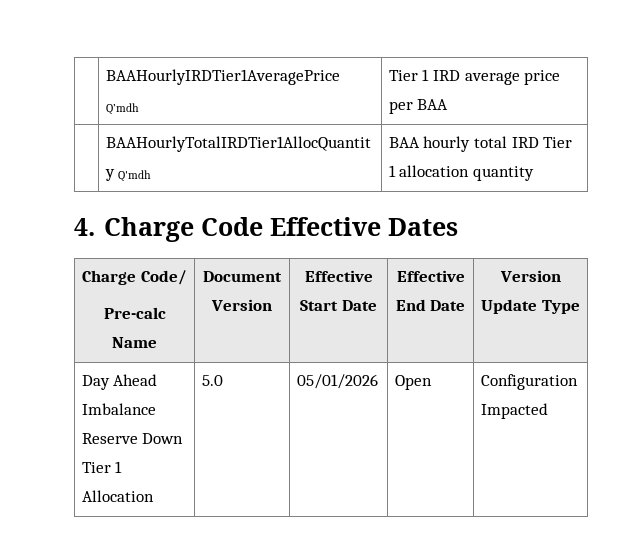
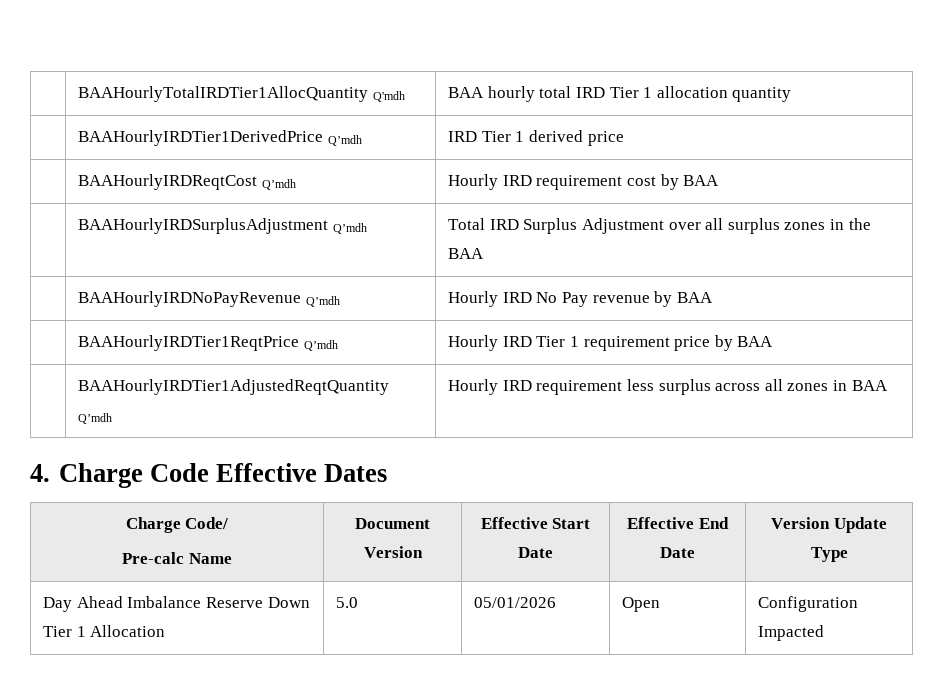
[105,69,340,85] [105,103,139,115] [388,69,561,85] [388,99,449,114] | BAAHourlyIRDTier1AveragePrice Q’mdh | Tier 1 IRD average price per BAA // -> (78, 94) none
(534, 173) none -> [78,130,362,146] [448,130,624,146] [78,174,296,190] [448,174,720,190] [78,218,367,234] [448,218,871,234] [448,248,485,259] [78,291,340,307] [448,291,713,307] [78,335,338,351] [448,335,774,351] [78,379,390,395] [78,413,113,424] [448,379,888,395] // | BAAHourlyIRDTier1DerivedPrice Q’mdh | IRD Tier 1 derived price // | BAAHourlyIRDReqtCost Q’mdh | Hourly IRD requirement cost by BAA // | BAAHourlyIRDSurplusAdjustment Q’mdh | Total IRD Surplus Adjustment over all surplus zones in the BAA // | BAAHourlyIRDNoPayRevenue Q’mdh | Hourly IRD No Pay revenue by BAA // | BAAHourlyIRDTier1ReqtPrice Q’mdh | Hourly IRD Tier 1 requirement price by BAA // | BAAHourlyIRDTier1AdjustedReqtQuantity Q’mdh | Hourly IRD requirement less surplus across all zones in BAA

